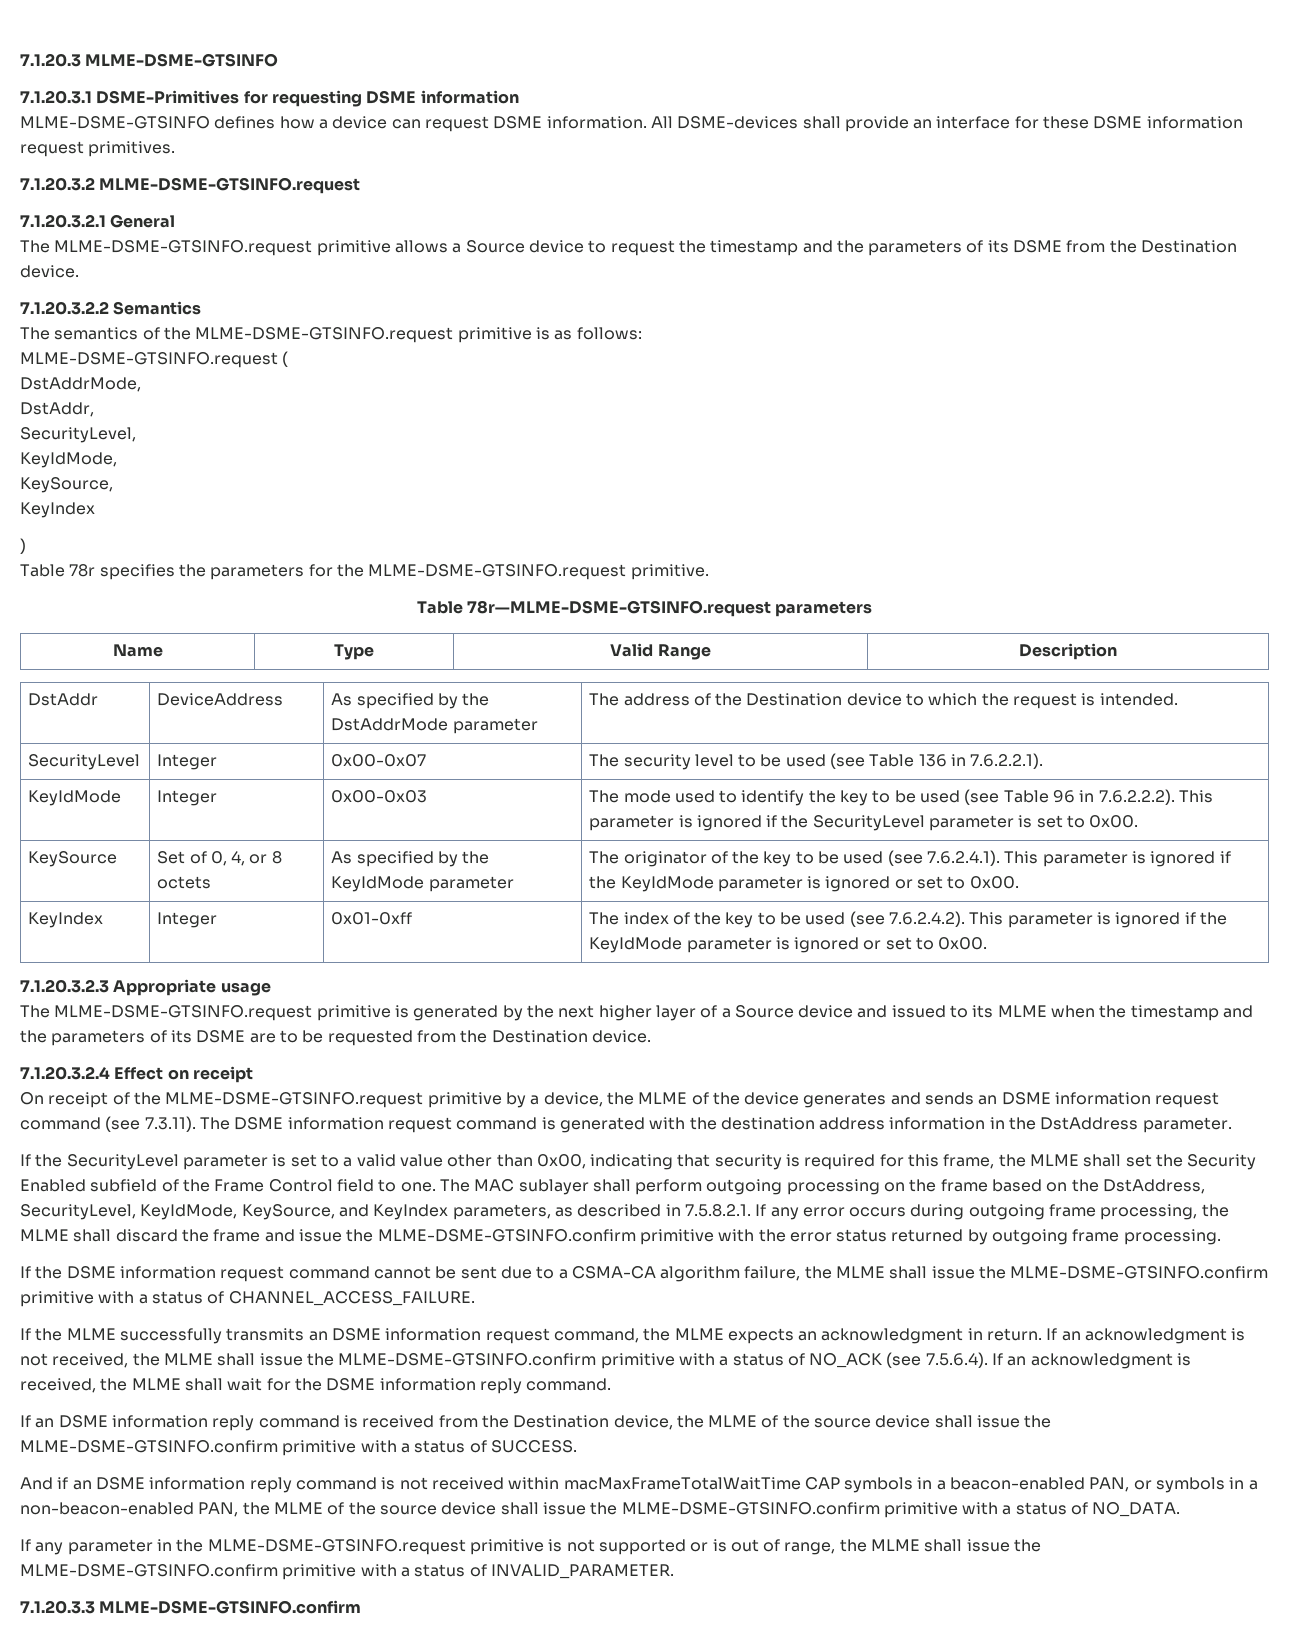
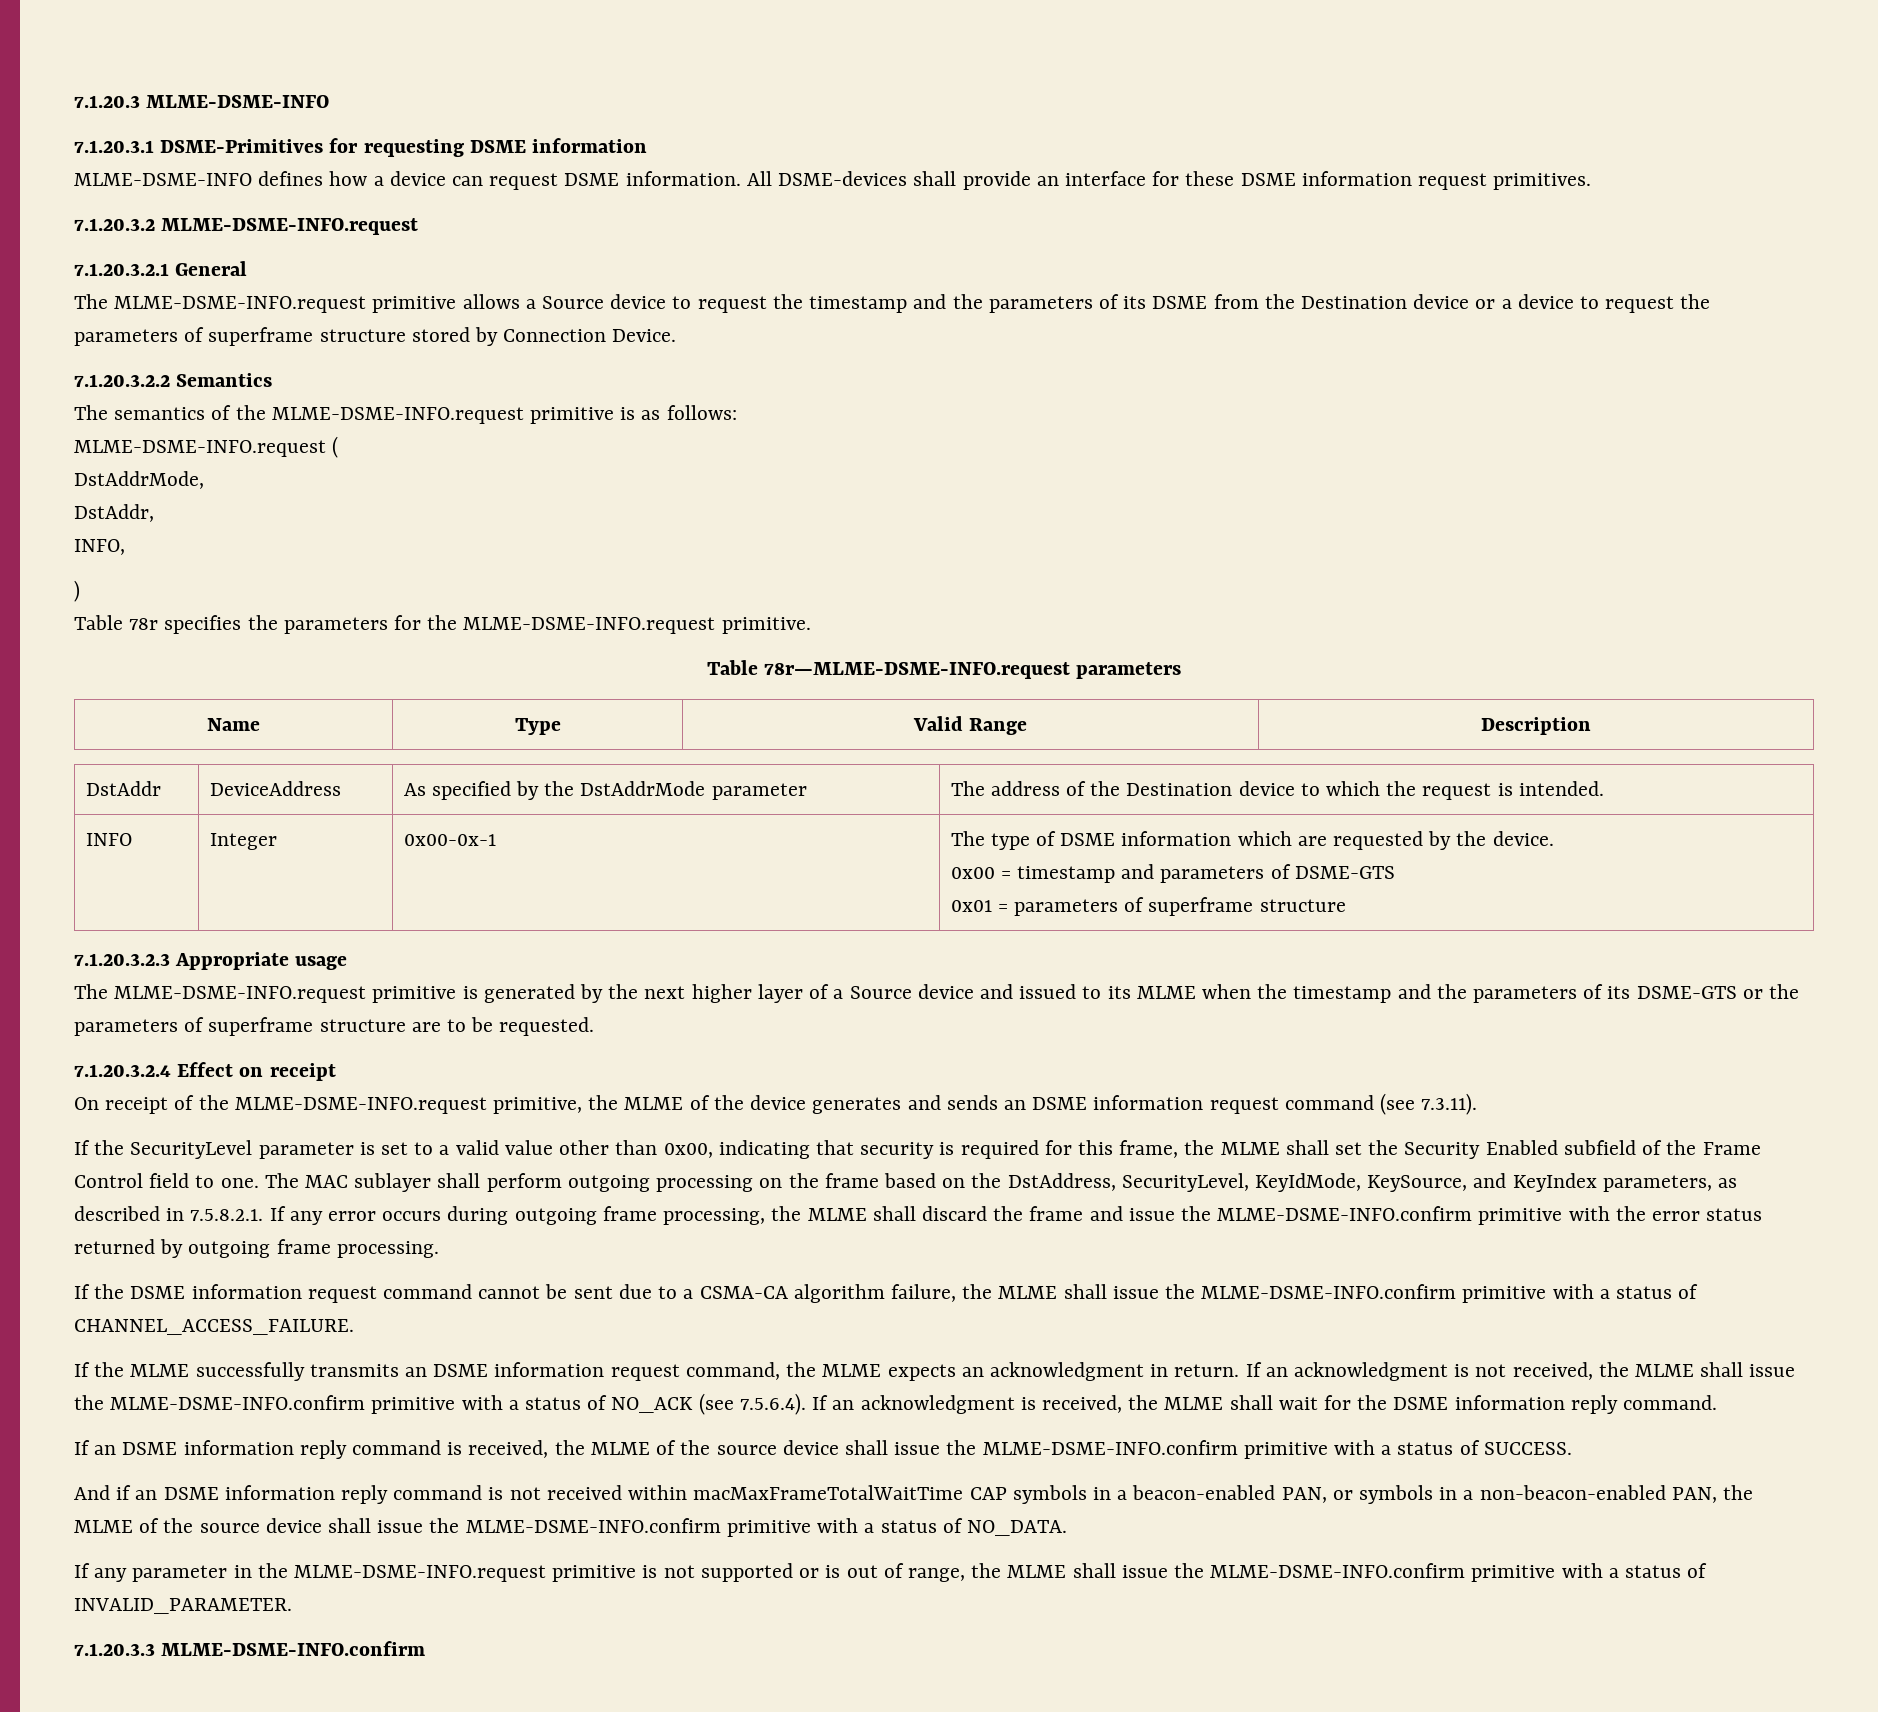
[85,53,279,67] MLME-DSME-GTSINFO -> [146,95,330,108] MLME-DSME-INFO
[20,116,210,129] MLME-DSME-GTSINFO -> [74,173,252,186] MLME-DSME-INFO
[99,177,361,194] MLME-DSME-GTSINFO.request -> [161,218,419,235] MLME-DSME-INFO.request
[54,240,313,256] MLME-DSME-GTSINFO.request -> [114,296,367,313] MLME-DSME-INFO.request
[20,265,79,278] device. -> [1413,294,1711,313] [74,327,677,346] device or a device to request the parameters of superframe structure stored by Connection Device.
[195,327,454,343] MLME-DSME-GTSINFO.request -> [271,407,524,424] MLME-DSME-INFO.request
[20,352,278,368] MLME-DSME-GTSINFO.request -> [74,440,326,457] MLME-DSME-INFO.request
[20,427,136,443] [20,452,117,468] [20,477,113,493] [20,502,95,518] SecurityLevel, // KeyIdMode, // KeySource, // KeyIndex -> [74,539,125,555] INFO,
[368,564,627,580] MLME-DSME-GTSINFO.request -> [463,617,716,634] MLME-DSME-INFO.request
[467,600,771,617] 78r—MLME-DSME-GTSINFO.request -> [764,662,1070,679] 78r—MLME-DSME-INFO.request
[28,754,141,770] [157,754,218,770] [331,754,427,767] [589,753,1044,770] [28,790,122,806] [157,790,218,806] [331,790,428,803] [589,789,1213,806] [589,815,1139,831] [28,851,118,867] [157,851,282,866] [157,876,212,889] [331,851,490,867] [331,876,514,892] [589,850,1231,867] [589,876,1019,892] [28,912,104,928] [157,912,218,928] [331,912,413,925] [589,911,1227,928] [589,937,988,953] SecurityLevel | Integer | 0x00-0x07 | The security level to be used (see Table 136 in 7.6.2.2.1). // KeyIdMode | Integer | 0x00-0x03 | The mode used to identify the key to be used (see Table 96 in 7.6.2.2.2). This parameter is ignored if the SecurityLevel parameter is set to 0x00. // KeySource | Set of 0, 4, or 8 octets | As specified by the KeyIdMode parameter | The originator of the key to be used (see 7.6.2.4.1). This parameter is ignored if the KeyIdMode parameter is ignored or set to 0x00. // KeyIndex | Integer | 0x01-0xff | The index of the key to be used (see 7.6.2.4.2). This parameter is ignored if the KeyIdMode parameter is ignored or set to 0x00. -> [85,833,132,846] [209,833,277,850] [403,834,496,846] [950,831,1554,850] [950,864,1395,883] [950,897,1346,916] INFO | Integer | 0x00-0x-1 | The type of DSME information which are requested by the device. // 0x00 = timestamp and parameters of DSME-GTS // 0x01 = parameters of superframe structure
[54,1005,313,1021] MLME-DSME-GTSINFO.request -> [114,986,367,1003] MLME-DSME-INFO.request
[196,1030,651,1046] DSME are to be requested from the Destination device. -> [1636,984,1800,999] [74,1017,595,1036] DSME-GTS or the parameters of superframe structure are to be requested.
[165,1092,603,1108] MLME-DSME-GTSINFO.request primitive by a device, -> [234,1097,583,1114] MLME-DSME-INFO.request primitive,
[199,1117,1232,1133] The DSME information request command is generated with the destination address information in the DstAddress parameter. -> (1478, 1104) none
[377,1229,636,1242] MLME-DSME-GTSINFO.confirm -> [1217,1206,1473,1221] MLME-DSME-INFO.confirm
[1010,1266,1269,1279] MLME-DSME-GTSINFO.confirm -> [1201,1284,1457,1299] MLME-DSME-INFO.confirm
[338,1353,597,1366] MLME-DSME-GTSINFO.confirm -> [110,1395,366,1410] MLME-DSME-INFO.confirm
[362,1415,1052,1430] [20,1440,278,1453] received from the Destination device, the MLME of the source device shall issue the MLME-DSME-GTSINFO.confirm -> [468,1440,1238,1458] received, the MLME of the source device shall issue the MLME-DSME-INFO.confirm
[621,1502,880,1515] MLME-DSME-GTSINFO.confirm -> [465,1518,721,1533] MLME-DSME-INFO.confirm
[207,1539,466,1555] MLME-DSME-GTSINFO.request -> [294,1565,547,1582] MLME-DSME-INFO.request
[20,1564,278,1577] MLME-DSME-GTSINFO.confirm -> [1210,1563,1466,1578] MLME-DSME-INFO.confirm
[99,1600,362,1614] MLME-DSME-GTSINFO.confirm -> [161,1641,426,1656] MLME-DSME-INFO.confirm

